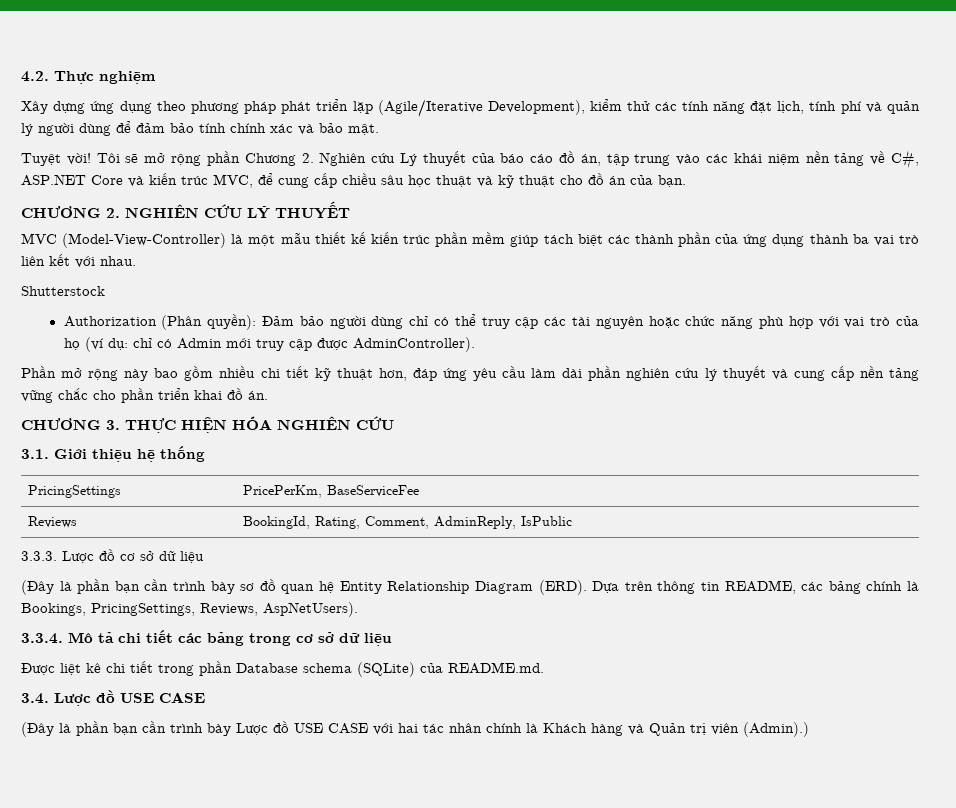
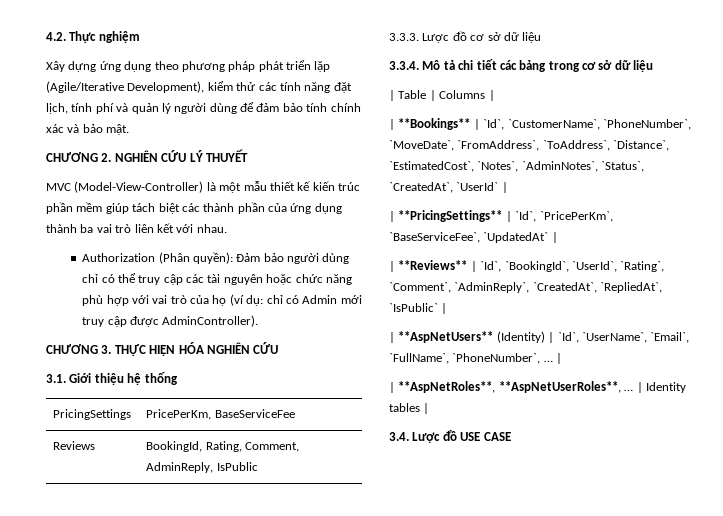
[21,150,919,169] [21,173,686,188] // Tuyệt vời! Tôi sẽ mở rộng phần Chương 2. Nghiên cứu Lý thuyết của báo cáo đồ án, tập trung vào các khái niệm nền tảng về C#, ASP.NET Core và kiến trúc MVC, để cung cấp chiều sâu học thuật và kỹ thuật cho đồ án của bạn. -> (130, 129) none
[21,286,105,296] // Shutterstock -> (227, 228) none
[21,366,919,381] [21,388,268,403] // Phần mở rộng này bao gồm nhiều chi tiết kỹ thuật hơn, đáp ứng yêu cầu làm dài phần nghiên cứu lý thuyết và cung cấp nền tảng vững chắc cho phần triển khai đồ án. -> (259, 321) none
[21,579,919,595] [21,602,358,617] // (Đây là phần bạn cần trình bày sơ đồ quan hệ Entity Relationship Diagram (ERD). Dựa trên thông tin README, các bảng chính là Bookings, PricingSettings, Reviews, AspNetUsers). -> (542, 37) none
[21,661,544,677] Được liệt kê chi tiết trong phần Database schema (SQLite) của README.md. -> [389,90,495,101] [389,118,691,130] [389,140,670,151] [389,161,645,172] [389,182,508,193] [389,210,613,222] [389,232,558,243] [389,260,665,272] [389,282,663,293] [389,303,448,314] [389,331,690,343] [389,353,563,364] [389,381,686,393] [389,403,430,414] | Table | Columns | // | **Bookings** | `Id`, `CustomerName`, `PhoneNumber`, `MoveDate`, `FromAddress`, `ToAddress`, `Distance`, `EstimatedCost`, `Notes`, `AdminNotes`, `Status`, `CreatedAt`, `UserId` | // | **PricingSettings** | `Id`, `PricePerKm`, `BaseServiceFee`, `UpdatedAt` | // | **Reviews** | `Id`, `BookingId`, `UserId`, `Rating`, `Comment`, `AdminReply`, `CreatedAt`, `RepliedAt`, `IsPublic` | // | **AspNetUsers** (Identity) | `Id`, `UserName`, `Email`, `FullName`, `PhoneNumber`, … | // | **AspNetRoles**, **AspNetUserRoles**, … | Identity tables |
[21,721,809,737] // (Đây là phần bạn cần trình bày Lược đồ USE CASE với hai tác nhân chính là Khách hàng và Quản trị viên (Admin).) -> (511, 436) none

